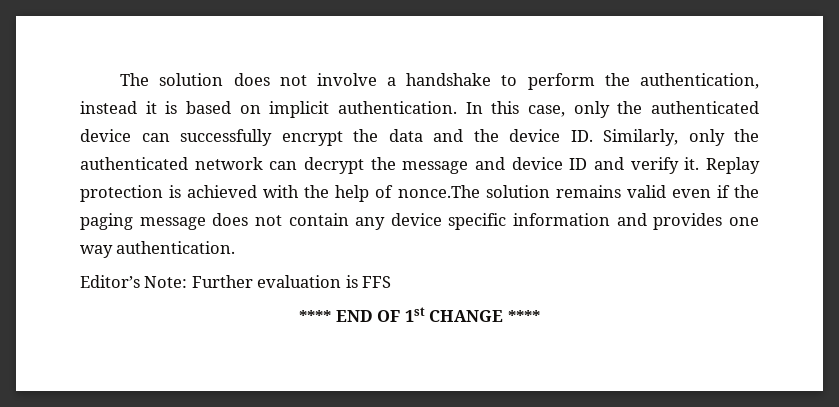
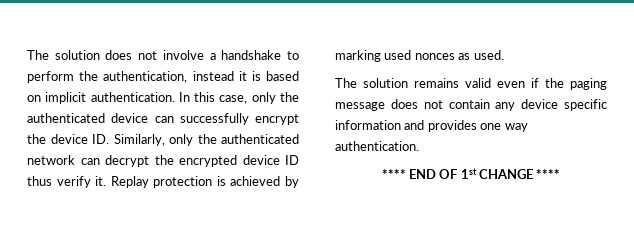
[388,129,499,142] data and the -> (46, 139) none
[402,157,506,174] message and -> [179,155,237,167] encrypted
[594,157,625,170] and -> [27,176,52,186] thus
[263,185,480,202] with the help of nonce.The -> [285,176,299,188] [335,50,504,62] [335,78,357,88] by marking used nonces as used. // The
[80,275,392,288] // Editor’s Note: Further evaluation is FFS -> (419, 146) none

